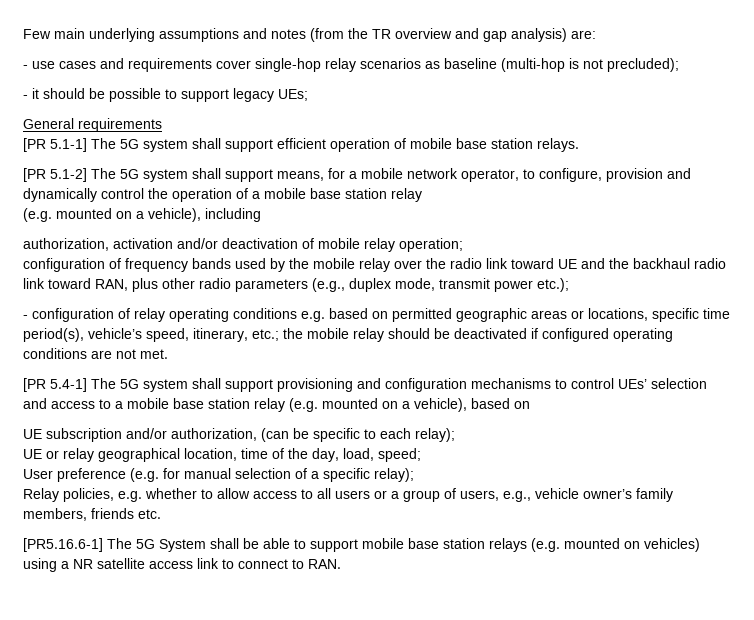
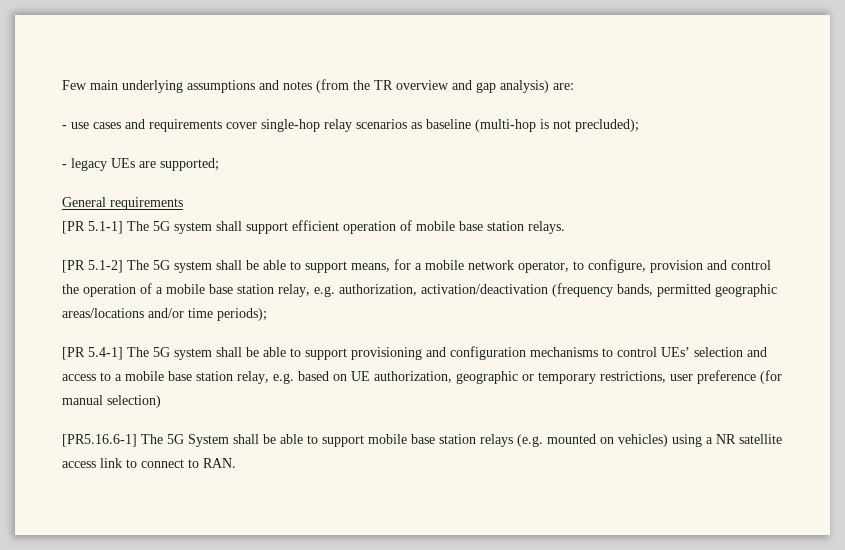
[32,88,308,102] it should be possible to support legacy UEs; -> [71,158,219,171] legacy UEs are supported;
(221, 173) none -> [246,260,301,270] be able to
[23,188,97,202] dynamically -> (727, 265) none
[391,188,422,202] [23,208,261,222] [23,238,463,252] [23,258,726,272] [23,278,569,292] [23,308,730,322] [23,328,673,342] [23,348,168,359] relay // (e.g. mounted on a vehicle), including // authorization, activation and/or deactivation of mobile relay operation; // configuration of frequency bands used by the mobile relay over the radio link toward UE and the backhaul radio link toward RAN, plus other radio parameters (e.g., duplex mode, transmit power etc.); // - configuration of relay operating conditions e.g. based on permitted geographic areas or locations, specific time period(s), vehicle’s speed, itinerary, etc.; the mobile relay should be deactivated if configured operating conditions are not met. -> [278,283,777,297] [62,308,267,321] relay, e.g. authorization, activation/deactivation (frequency bands, permitted geographic areas/locations and/or time periods);
(221, 383) none -> [246,347,301,357] be able to
[254,398,530,412] [23,428,455,442] [23,448,421,462] [23,468,414,482] [23,488,673,502] [23,508,161,521] relay (e.g. mounted on a vehicle), based on // UE subscription and/or authorization, (can be specific to each relay); // UE or relay geographical location, time of the day, load, speed; // User preference (e.g. for manual selection of a specific relay); // Relay policies, e.g. whether to allow access to all users or a group of users, e.g., vehicle owner’s family members, friends etc. -> [237,370,782,384] [62,395,161,408] relay, e.g. based on UE authorization, geographic or temporary restrictions, user preference (for manual selection)

